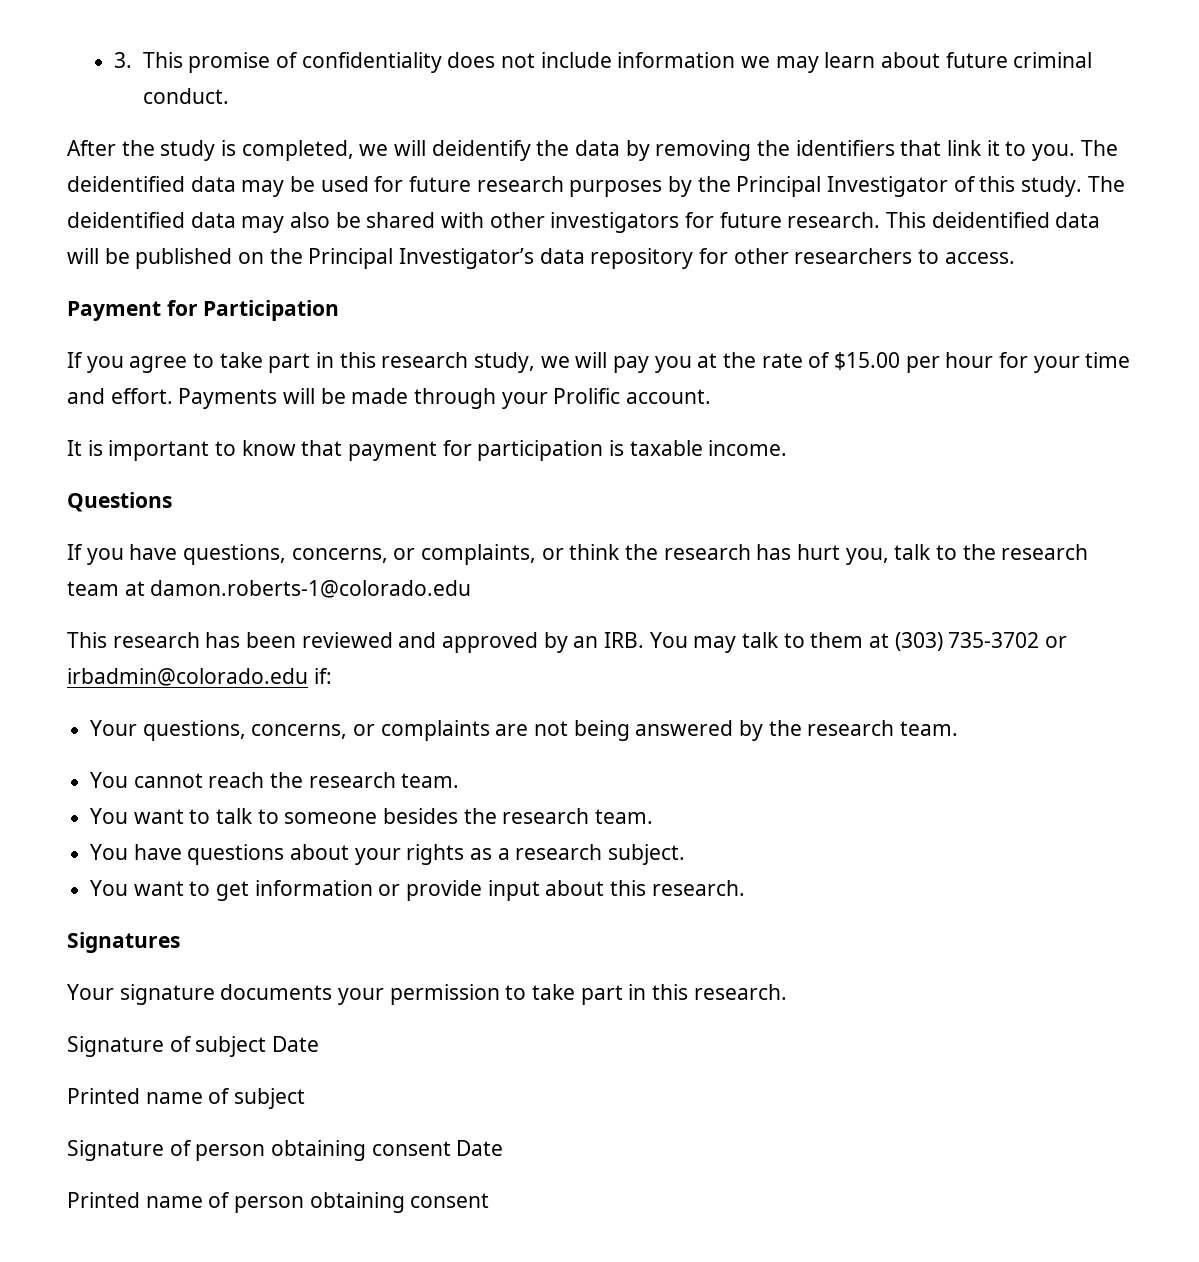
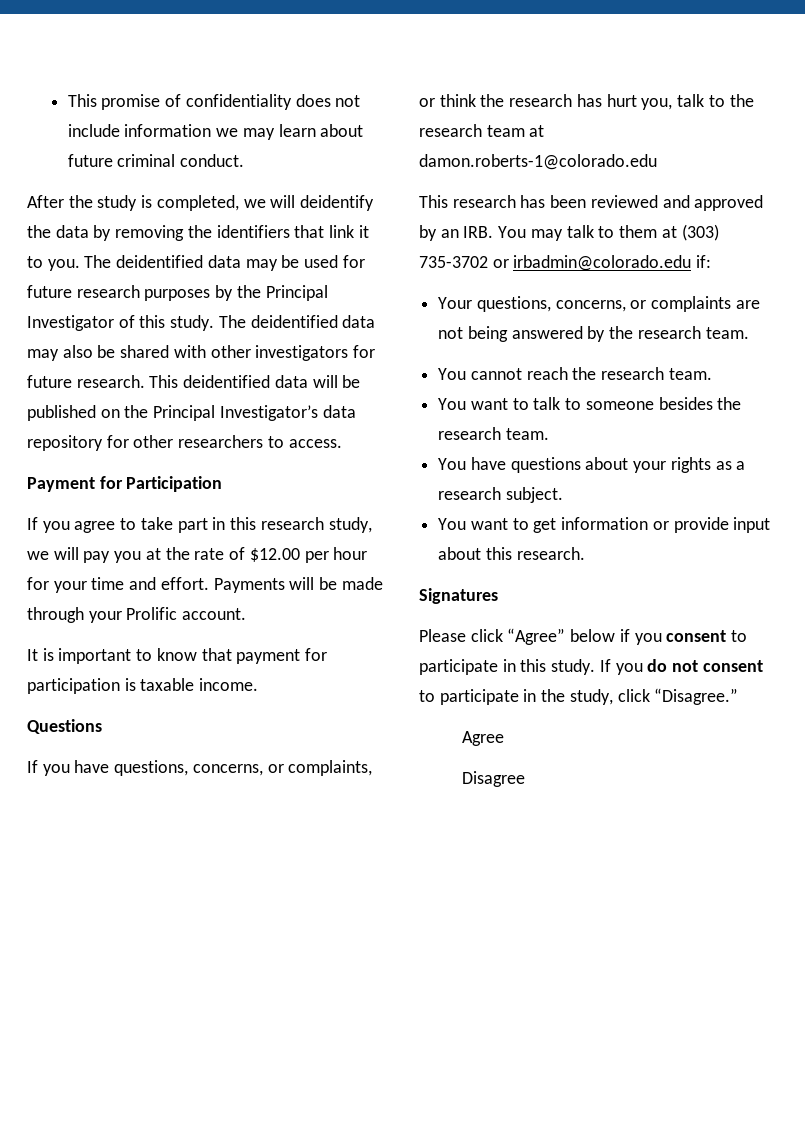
[114,52,133,68] 3. -> (67, 100) none
[834,352,901,370] $15.00 -> [249,548,300,562] $12.00
[67,984,787,1005] [67,1036,320,1057] [67,1088,306,1109] [67,1140,504,1161] [67,1192,490,1213] Your signature documents your permission to take part in this research. // Signature of subject Date // Printed name of subject // Signature of person obtaining consent Date // Printed name of person obtaining consent -> [419,628,748,645] [419,659,763,675] [419,688,739,705] [461,731,504,746] [461,771,525,787] Please click “Agree” below if you consent to participate in this study. If you do not consent to participate in the study, click “Disagree.” // Agree // Disagree

